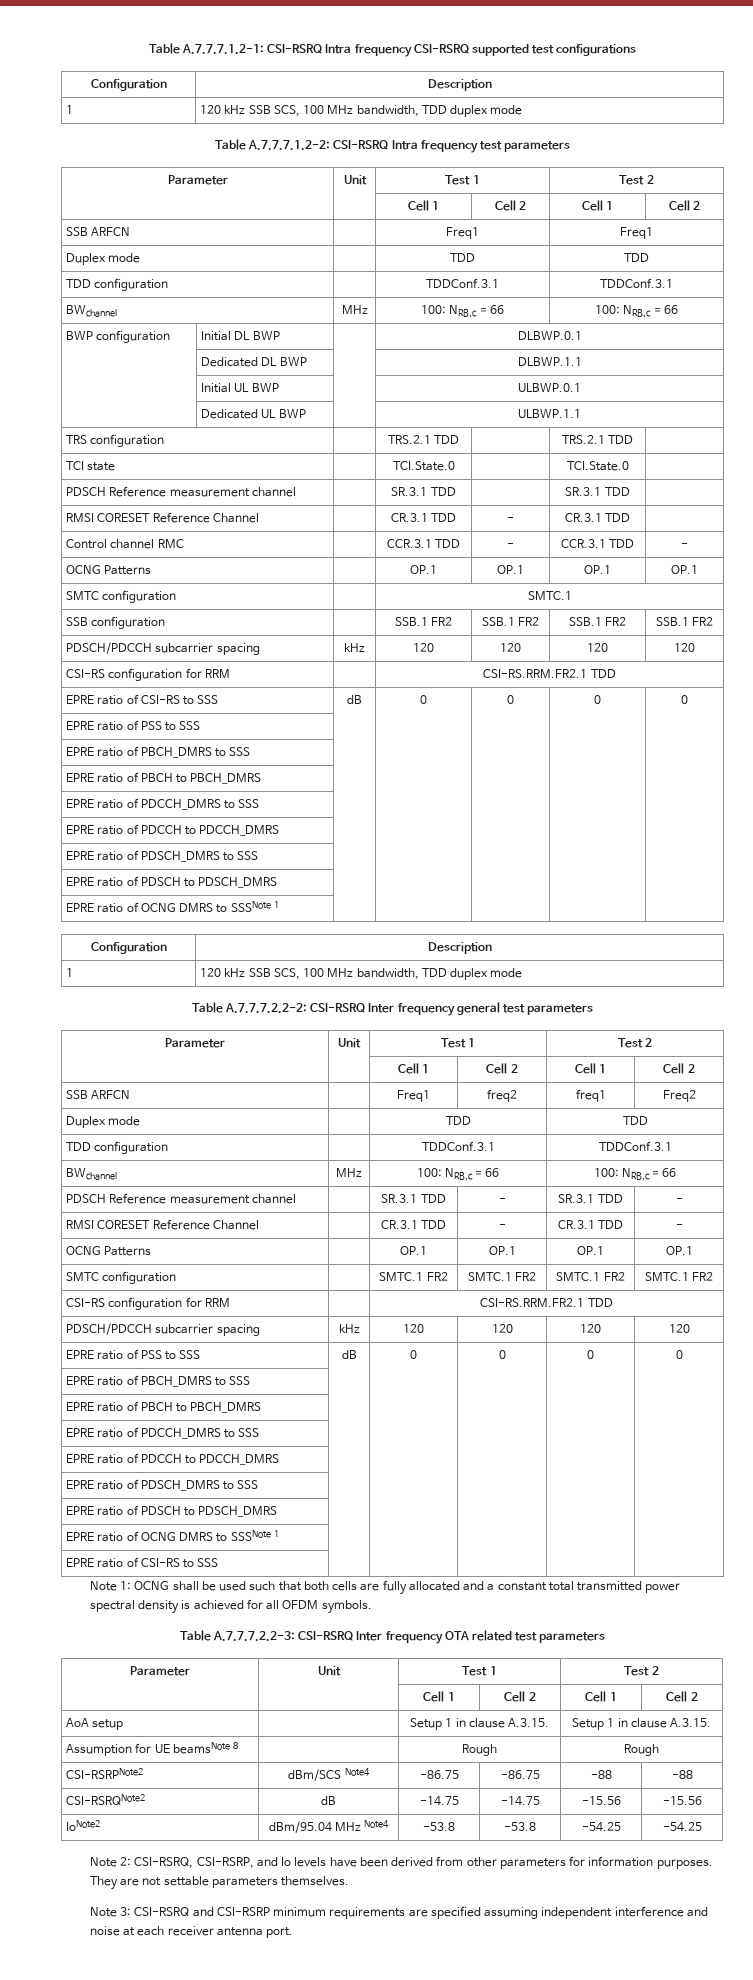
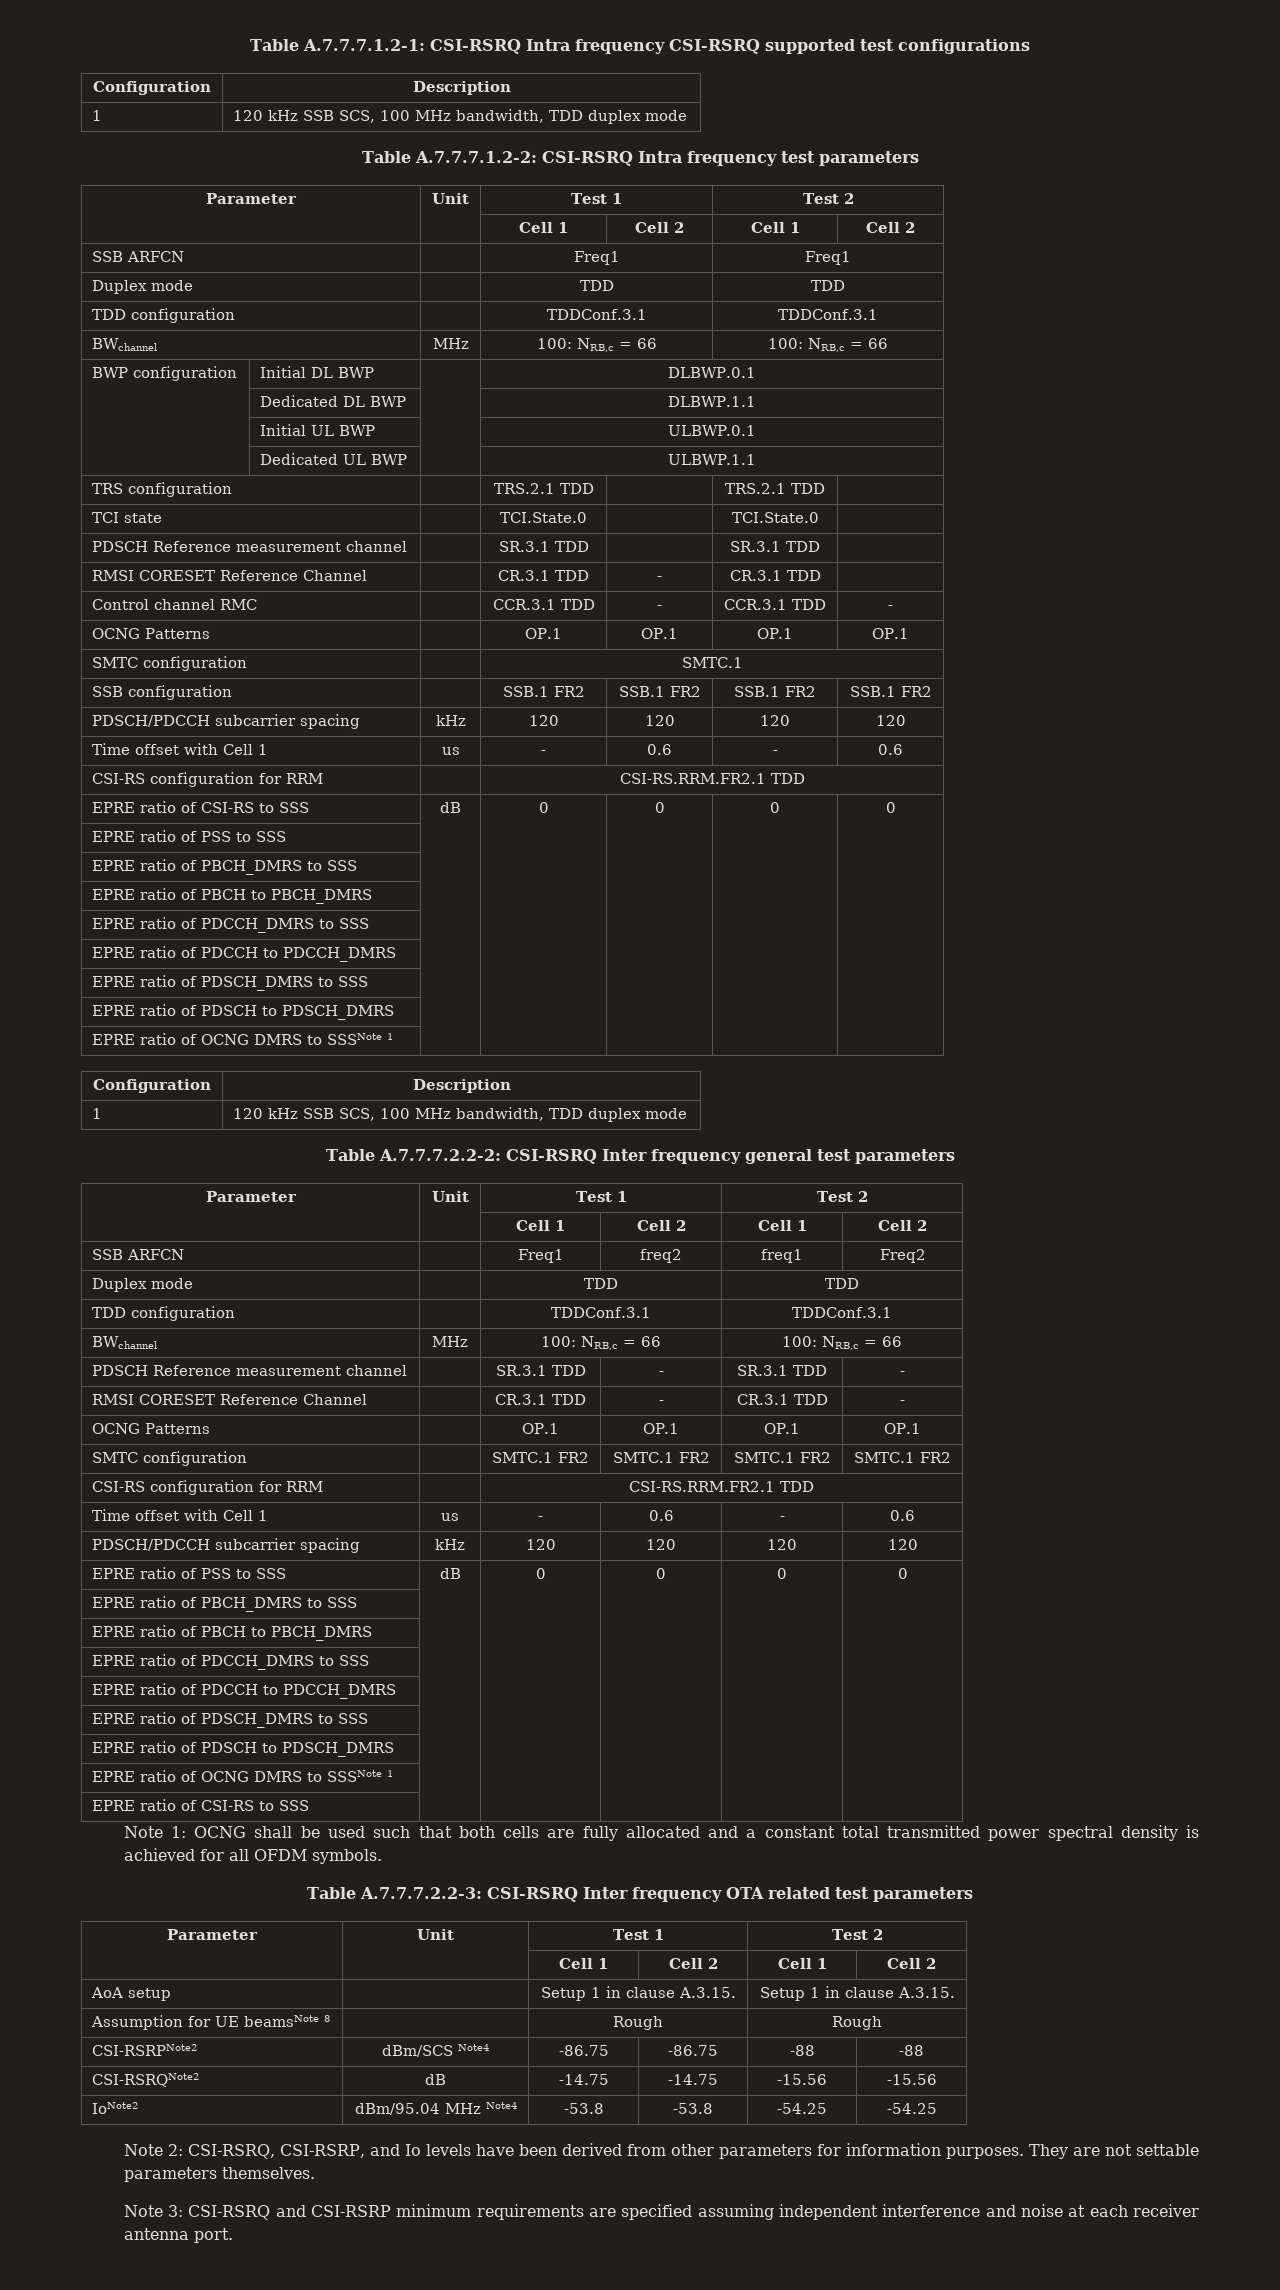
(695, 647) none -> [92,743,269,755] [441,747,460,755] [541,750,546,755] [647,744,672,755] [772,750,778,755] [878,744,903,755] // Time offset with Cell 1 | us | - | 0.6 | - | 0.6
(613, 1302) none -> [92,1509,269,1521] [441,1513,459,1521] [538,1516,543,1521] [648,1510,674,1521] [779,1516,785,1521] [890,1510,915,1521] // Time offset with Cell 1 | us | - | 0.6 | - | 0.6

